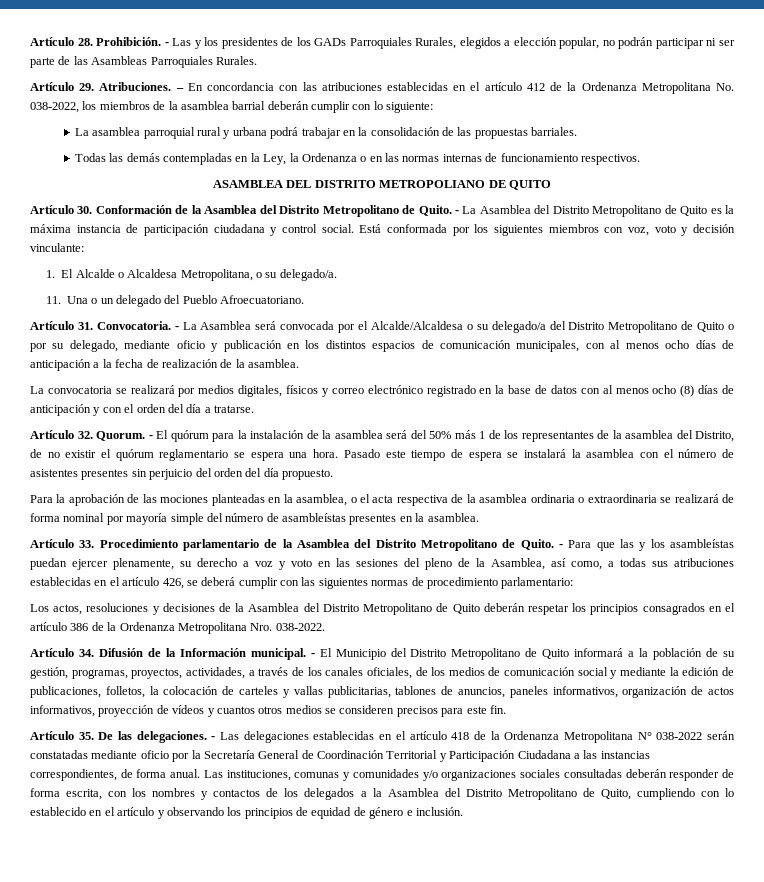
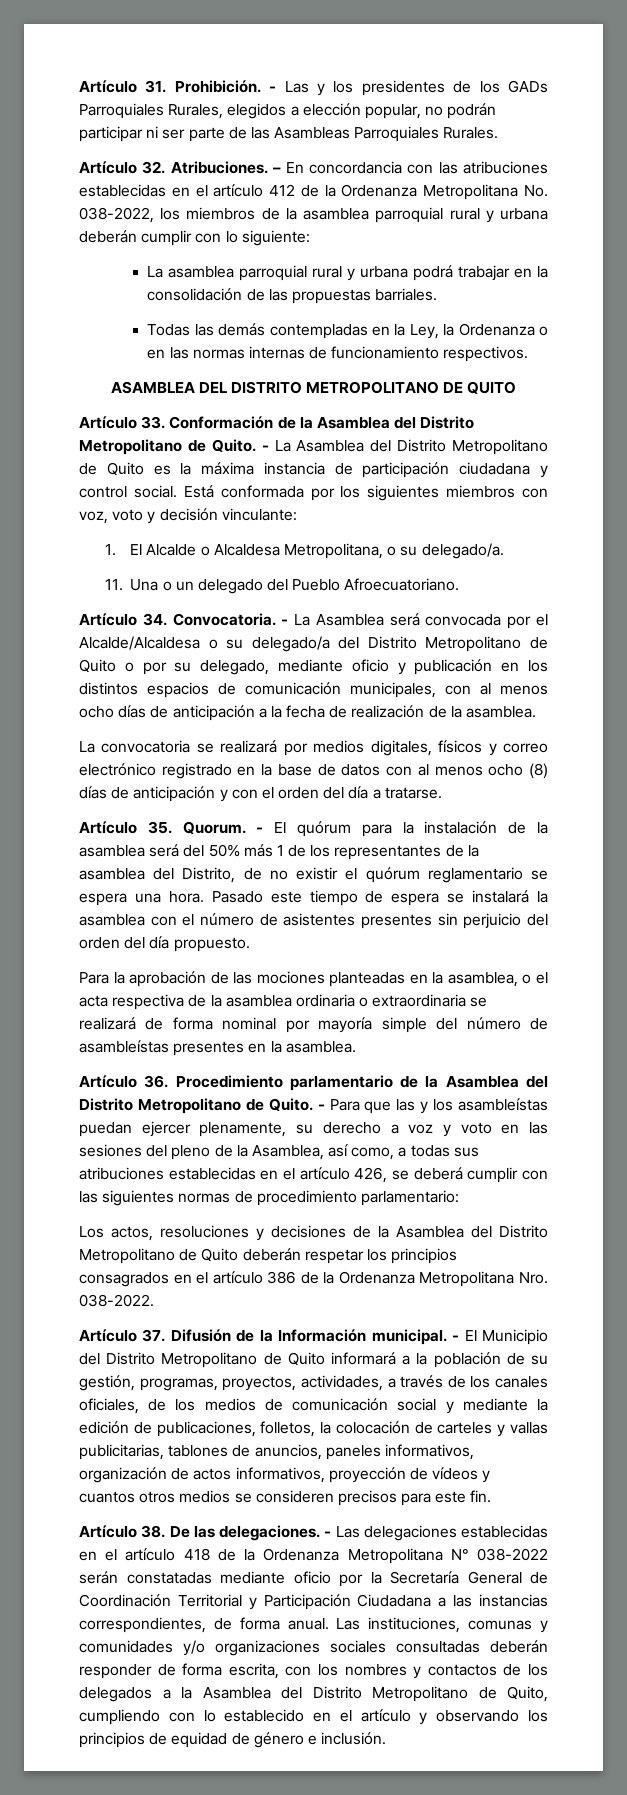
[30,37,93,46] Artículo 28. -> [79,80,167,93] Artículo 31.
[79,83,95,91] 29. -> [142,161,166,174] 32.
[232,101,266,110] barrial -> [375,207,548,223] parroquial rural y urbana
[379,180,486,188] METROPOLIANO -> [306,381,440,394] METROPOLITANO
[77,206,93,214] 30. -> [141,416,166,429] 33.
[77,322,93,330] 31. -> [142,613,167,626] 34.
[77,431,93,439] 32. -> [147,821,172,834] 35.
[79,540,95,548] 33. -> [144,1075,169,1088] 36.
[78,649,94,657] 34. -> [142,1329,166,1342] 37.
[78,732,94,740] 35. -> [141,1525,166,1538] 38.

